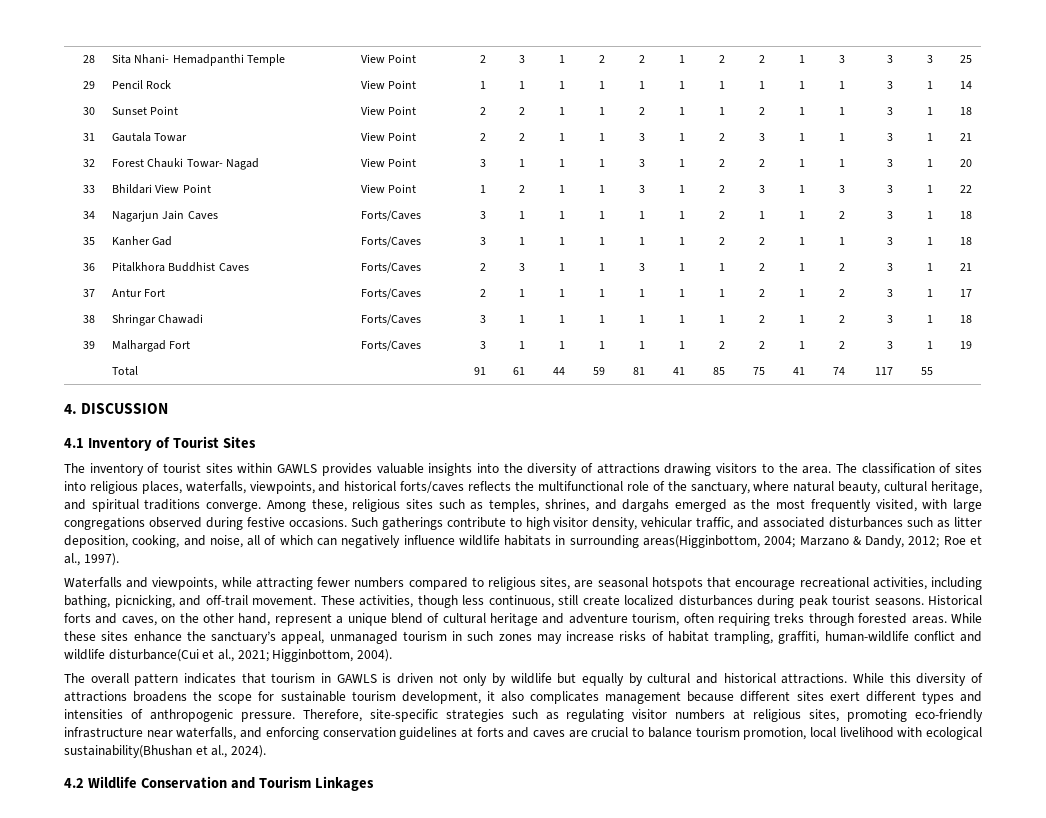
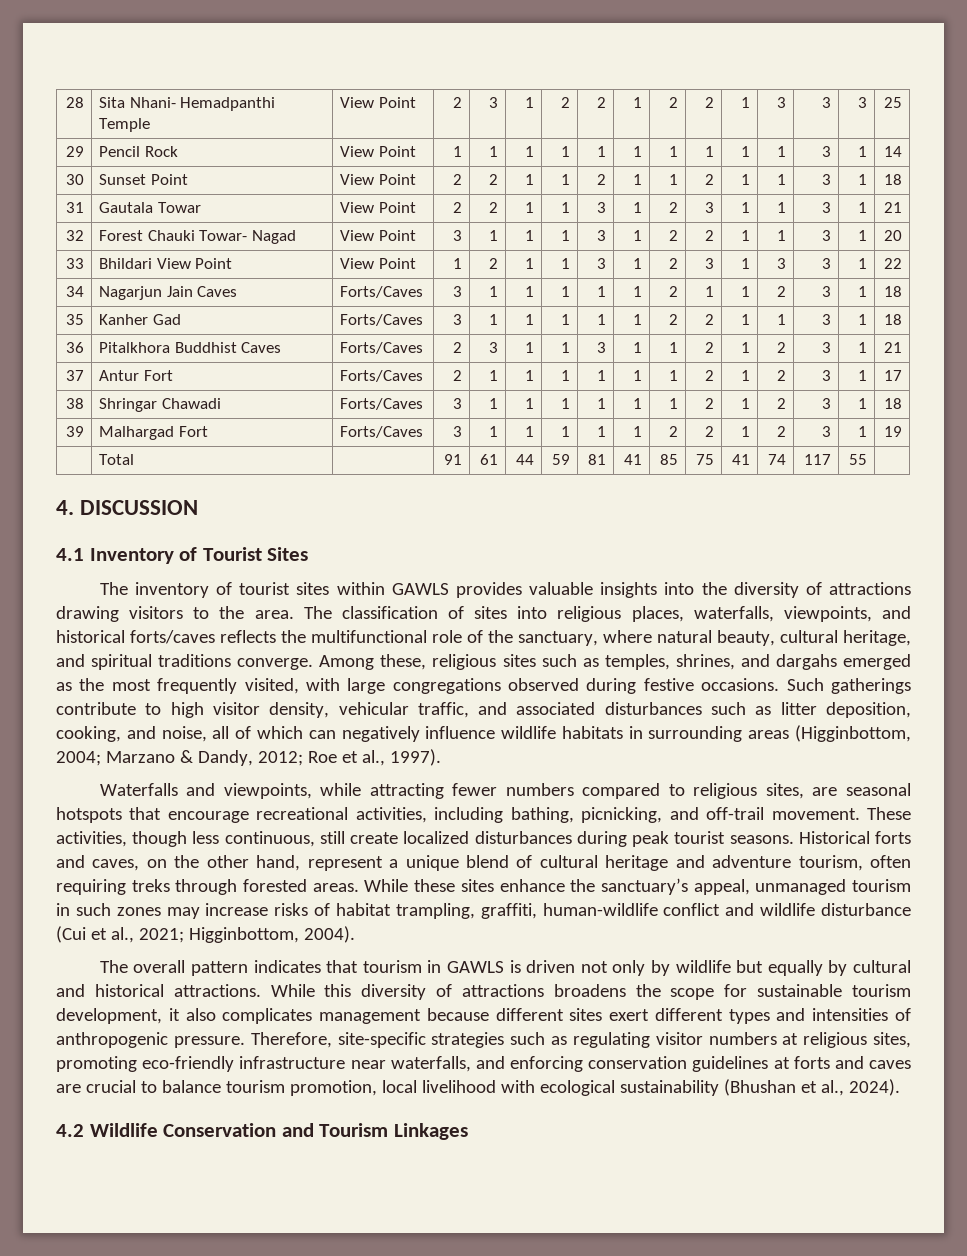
[642,535,760,548] areas(Higginbottom, -> [748,725,912,742] areas (Higginbottom,
[108,649,199,662] disturbance(Cui -> [821,903,912,916] [56,926,86,943] disturbance (Cui
[64,745,192,758] sustainability(Bhushan -> [619,1079,796,1096] sustainability (Bhushan

